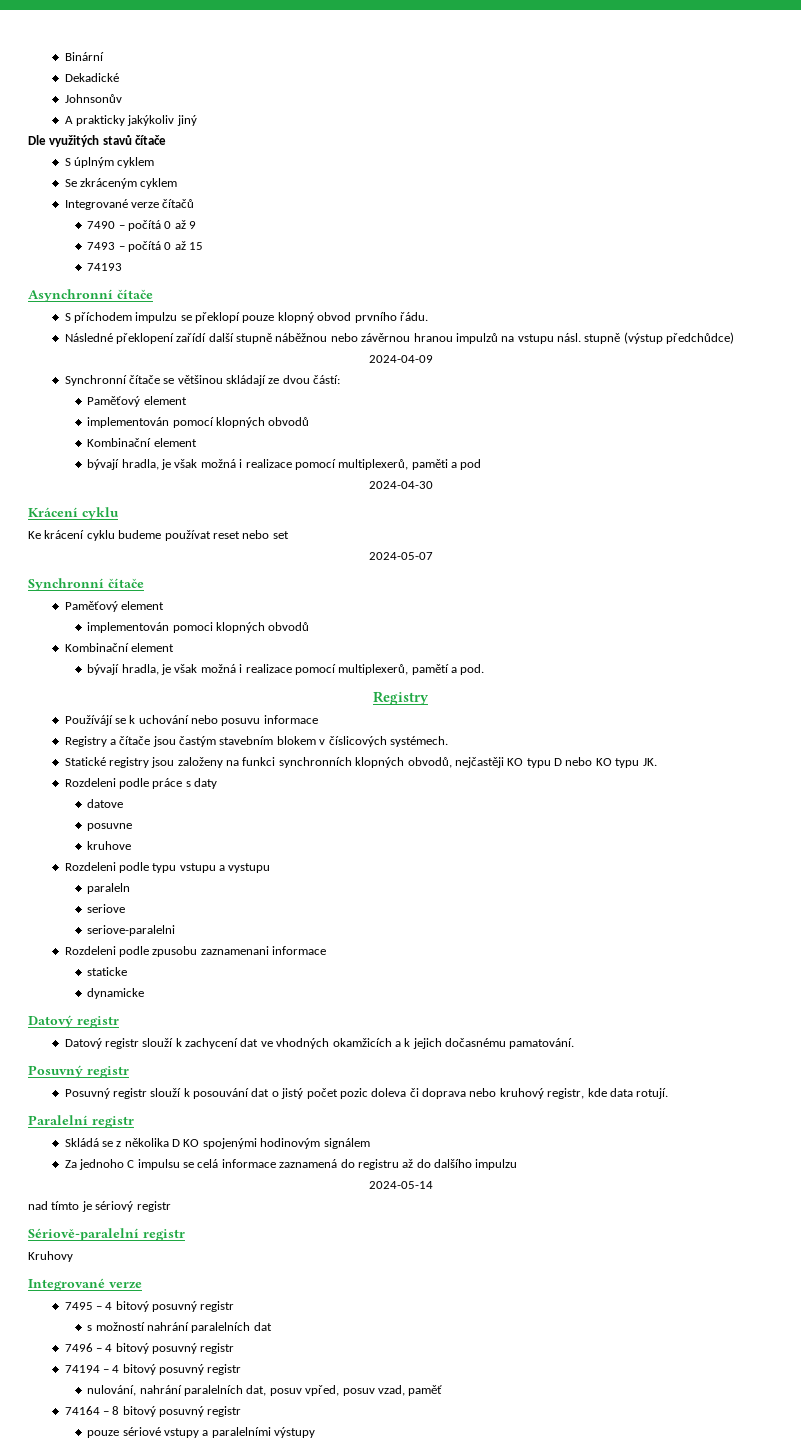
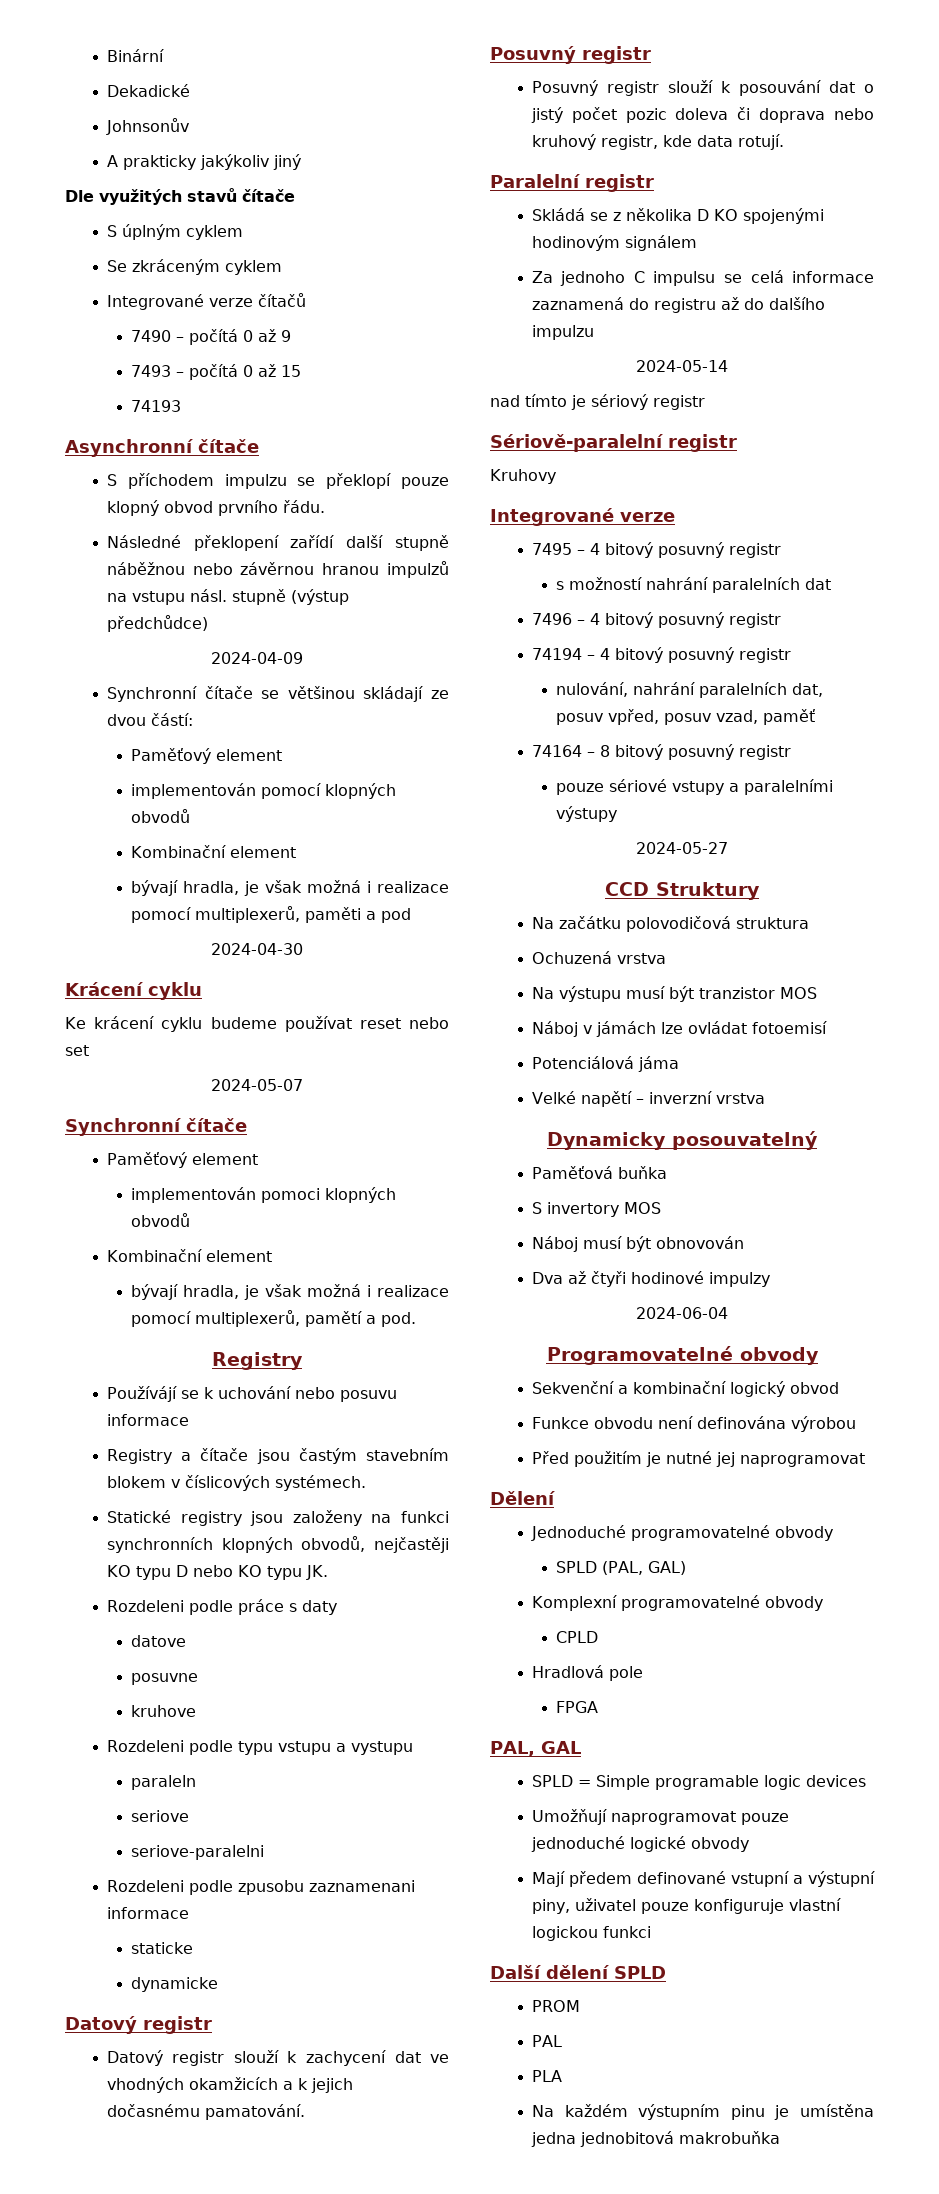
(316, 1432) none -> [636,842,728,854] [605,882,760,900] [531,916,809,932] [531,951,666,964] [531,986,817,1002] [531,1021,827,1037] [531,1056,679,1072] [531,1091,765,1107] [547,1131,818,1150] [531,1166,667,1179] [531,1202,661,1217] [531,1236,744,1252] [531,1271,770,1287] [636,1307,728,1319] [546,1346,819,1365] [531,1381,839,1397] [531,1416,856,1432] [531,1451,865,1467] [490,1491,555,1505] [530,1525,833,1541] [556,1561,687,1575] [531,1595,823,1611] [556,1631,599,1643] [531,1665,643,1681] [556,1701,599,1713] [490,1741,581,1757] [531,1775,866,1790] [531,1809,789,1825] [530,1836,749,1852] [531,1871,875,1887] [531,1898,841,1914] [531,1926,651,1941] [490,1965,666,1979] [531,2000,580,2012] [531,2035,562,2047] [531,2070,562,2082] [531,2104,874,2120] [530,2131,780,2147] // 2024-05-27 // CCD Struktury // Na začátku polovodičová struktura // Ochuzená vrstva // Na výstupu musí být tranzistor MOS // Náboj v jámách lze ovládat fotoemisí // Potenciálová jáma // Velké napětí – inverzní vrstva // Dynamicky posouvatelný // Paměťová buňka // S invertory MOS // Náboj musí být obnovován // Dva až čtyři hodinové impulzy // 2024-06-04 // Programovatelné obvody // Sekvenční a kombinační logický obvod // Funkce obvodu není definována výrobou // Před použitím je nutné jej naprogramovat // Dělení // Jednoduché programovatelné obvody // SPLD (PAL, GAL) // Komplexní programovatelné obvody // CPLD // Hradlová pole // FPGA // PAL, GAL // SPLD = Simple programable logic devices // Umožňují naprogramovat pouze jednoduché logické obvody // Mají předem definované vstupní a výstupní piny, uživatel pouze konfiguruje vlastní logickou funkci // Další dělení SPLD // PROM // PAL // PLA // Na každém výstupním pinu je umístěna jedna jednobitová makrobuňka

